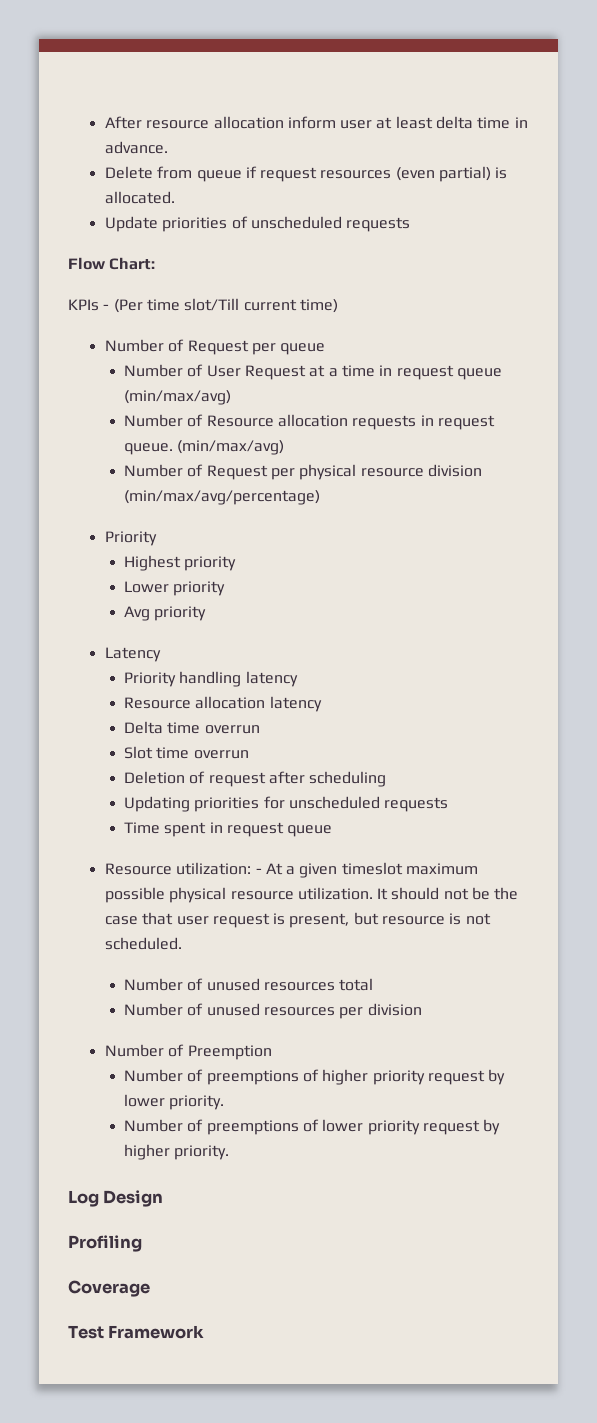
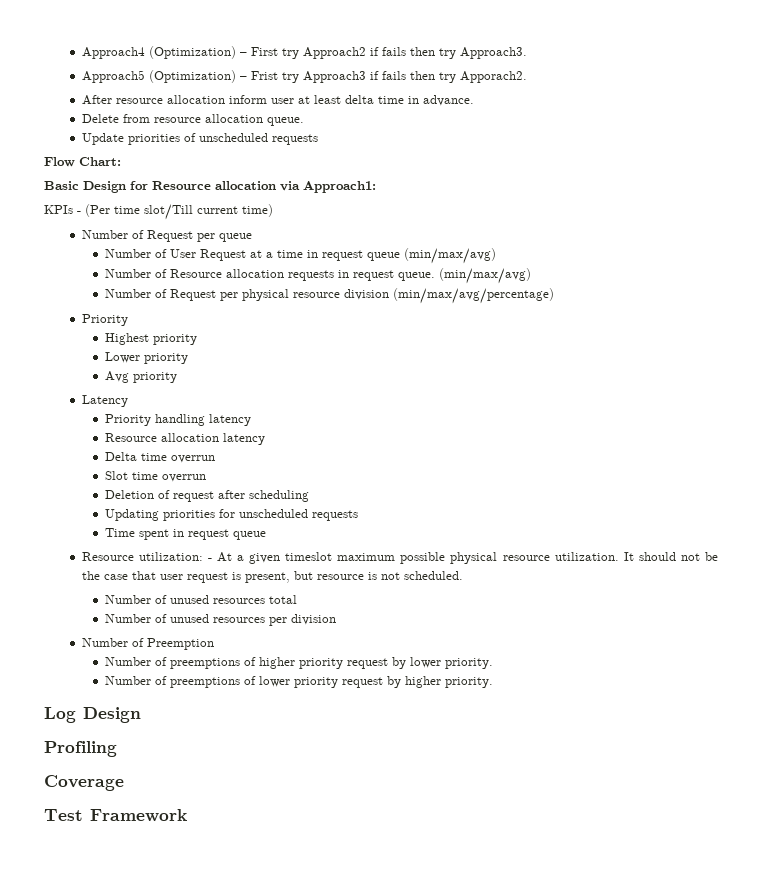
(104, 122) none -> [81,46,527,59] [81,70,527,83] Approach4 (Optimization) – First try Approach2 if fails then try Approach3. // Approach5 (Optimization) – Frist try Approach3 if fails then try Apporach2. //
[196,166,508,182] [104,191,175,204] queue if request resources (even partial) is allocated. -> [153,114,304,126] resource allocation queue.
(156, 263) none -> [44,181,376,193] // Basic Design for Resource allocation via Approach1:

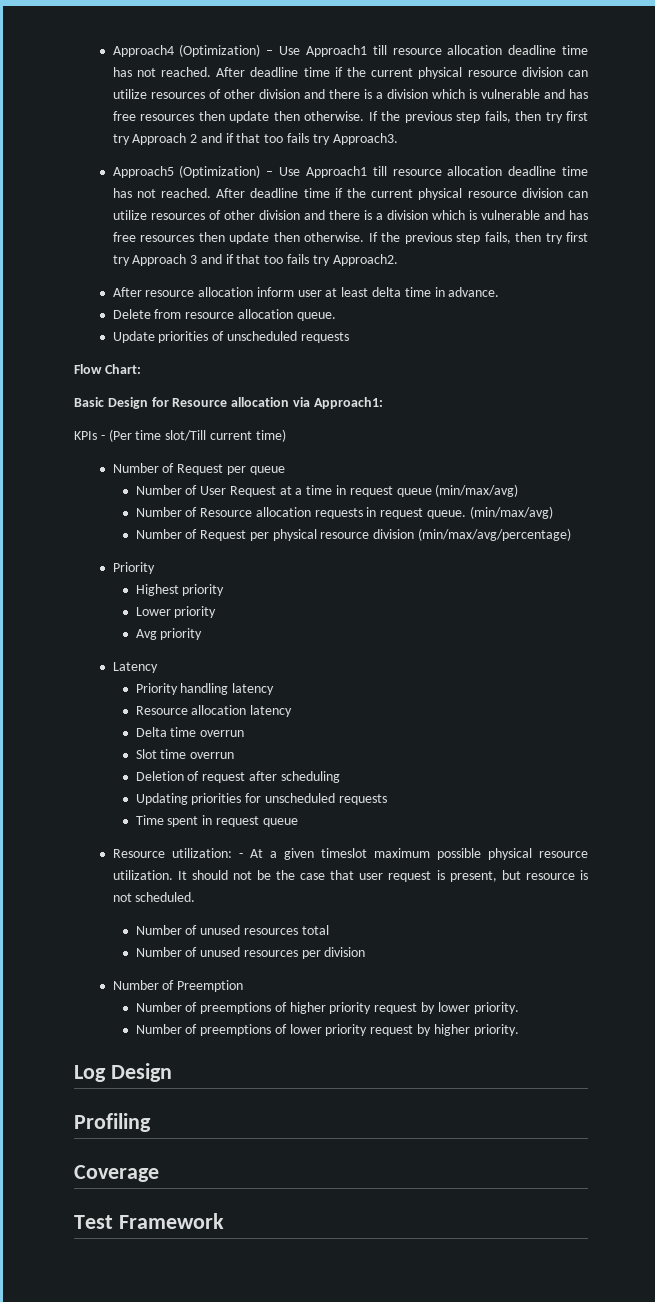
[250,47,435,59] First try Approach2 if fails then -> [278,45,588,57] [112,67,588,79] [112,89,588,99] [112,111,588,123] [112,133,309,145] Use Approach1 till resource allocation deadline time has not reached. After deadline time if the current physical resource division can utilize resources of other division and there is a division which is vulnerable and has free resources then update then otherwise. If the previous step fails, then try first try Approach 2 and if that too fails
[250,71,527,83] Frist try Approach3 if fails then try Apporach2. -> [278,166,588,178] [112,188,588,200] [112,210,588,220] [112,232,588,244] [112,254,398,266] Use Approach1 till resource allocation deadline time has not reached. After deadline time if the current physical resource division can utilize resources of other division and there is a division which is vulnerable and has free resources then update then otherwise. If the previous step fails, then try first try Approach 3 and if that too fails try Approach2.

